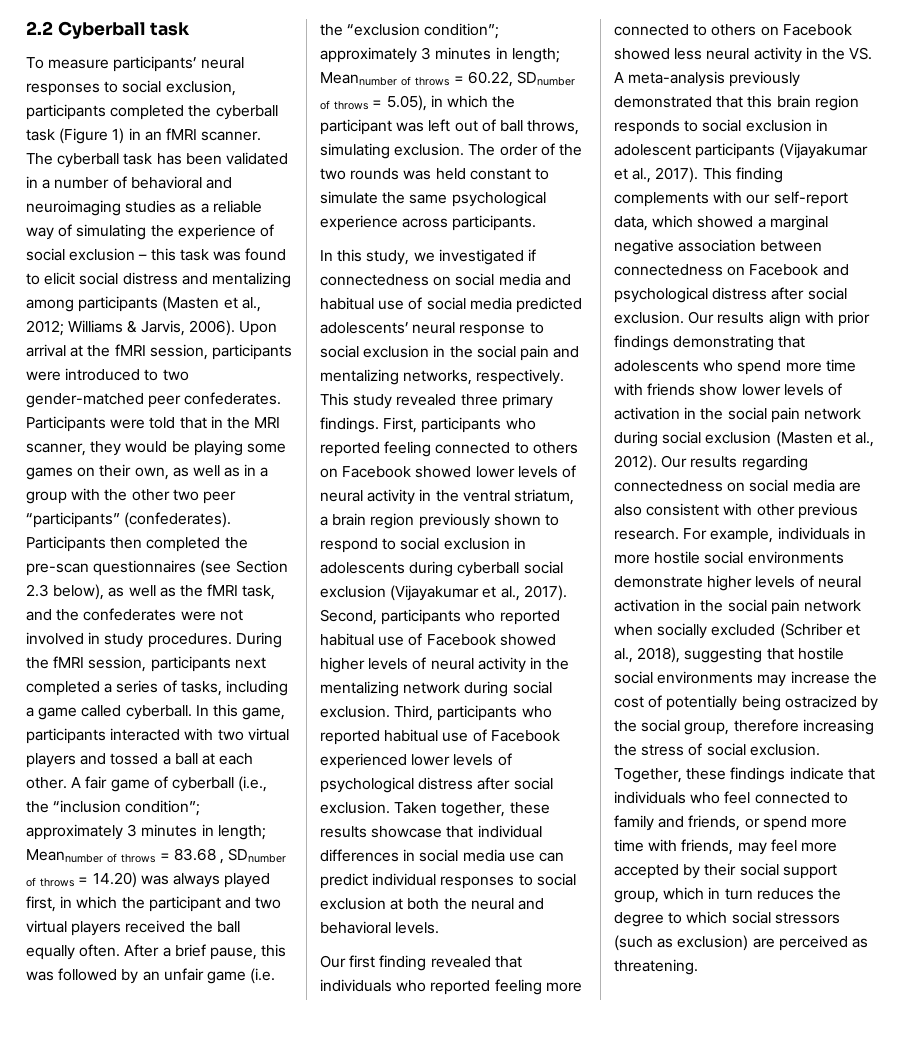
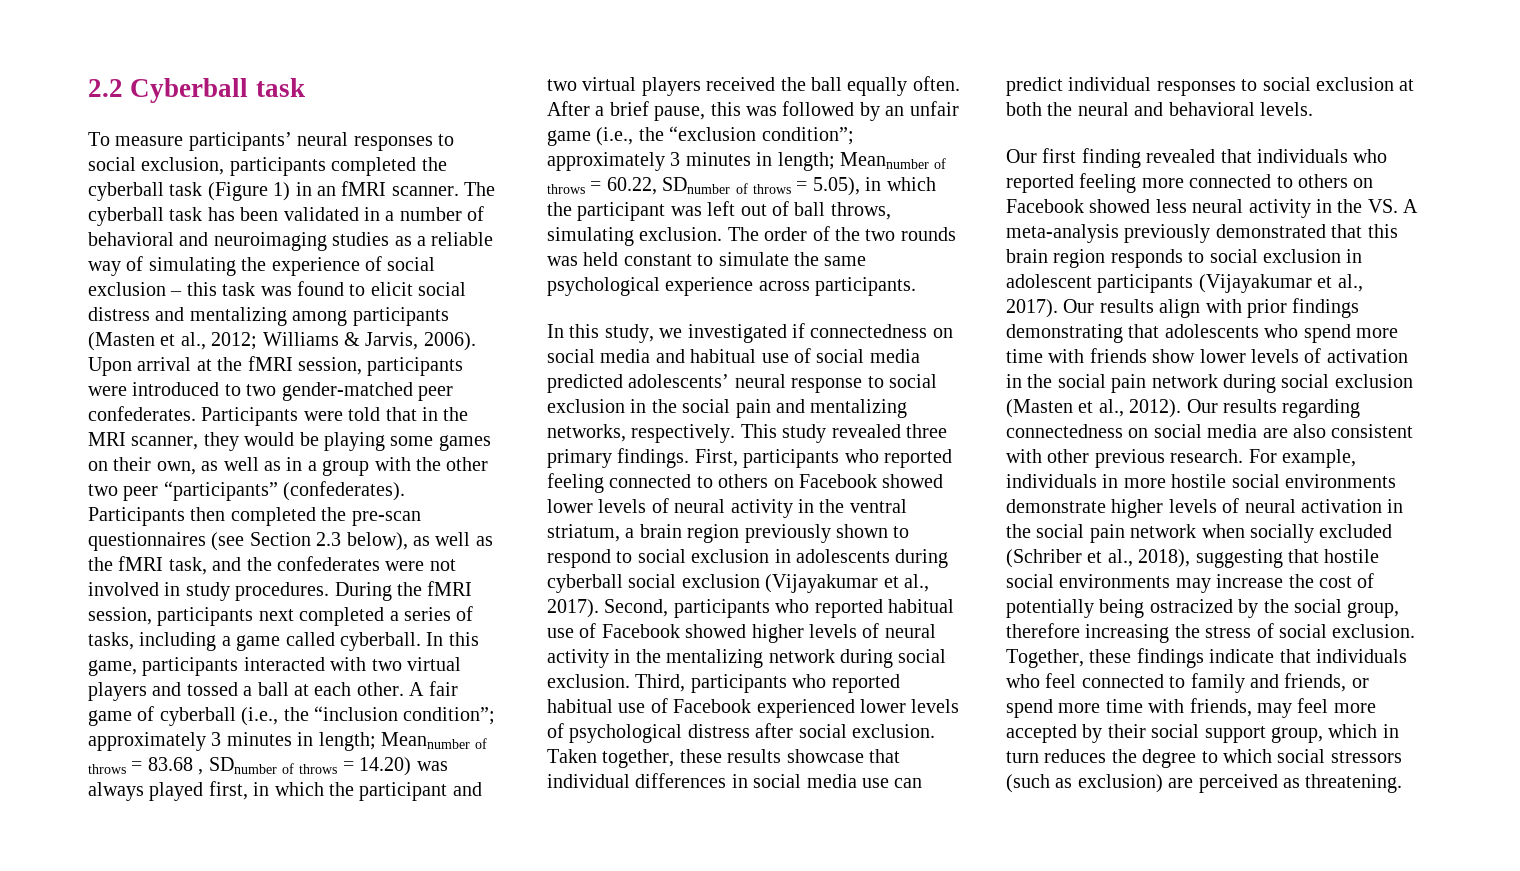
[250,968,276,984] (i.e. -> [596,127,634,146] (i.e.,
[702,167,783,183] [614,191,848,207] [614,215,828,231] [614,239,823,255] [614,264,849,276] [614,287,847,303] [614,311,684,324] This finding complements with our self-report data, which showed a marginal negative association between connectedness on Facebook and psychological distress after social exclusion. -> (1058, 308) none

